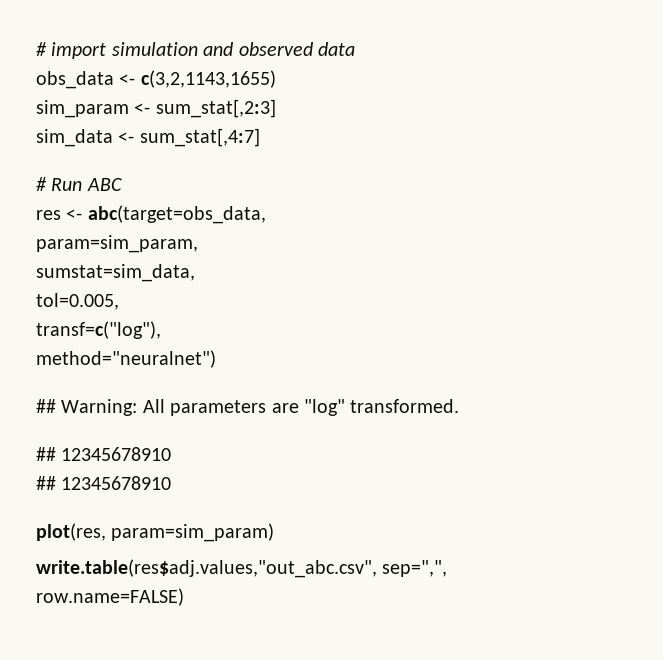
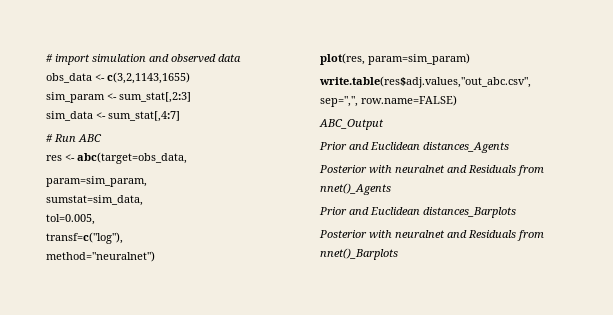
[36,399,460,416] [36,447,172,461] [36,476,172,490] // ## Warning: All parameters are "log" transformed. // ## 12345678910 // ## 12345678910 -> (155, 256) none
(184, 597) none -> [319,119,384,130] [319,142,509,153] [319,165,544,176] [320,183,391,195] [319,207,516,218] [319,230,544,241] [320,248,398,260] // ABC_Output // Prior and Euclidean distances_Agents // Posterior with neuralnet and Residuals from nnet()_Agents // Prior and Euclidean distances_Barplots // Posterior with neuralnet and Residuals from nnet()_Barplots

